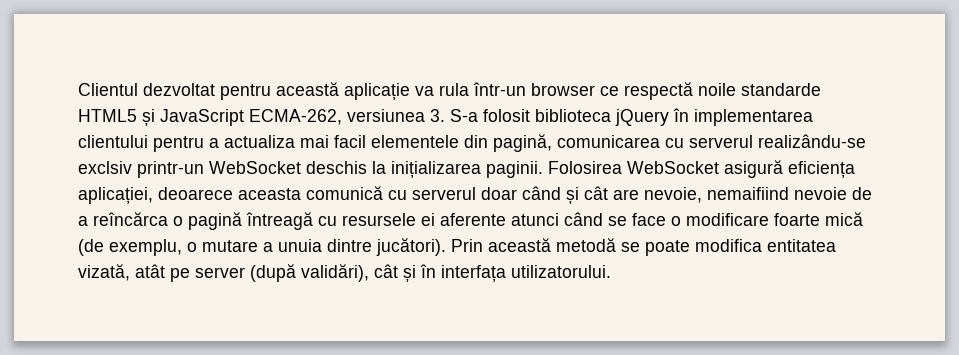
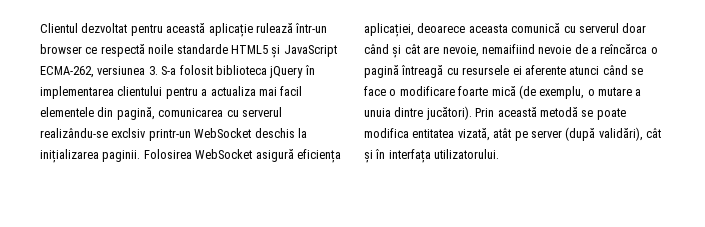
[415,83,469,96] va rula -> [255,23,293,33] rulează

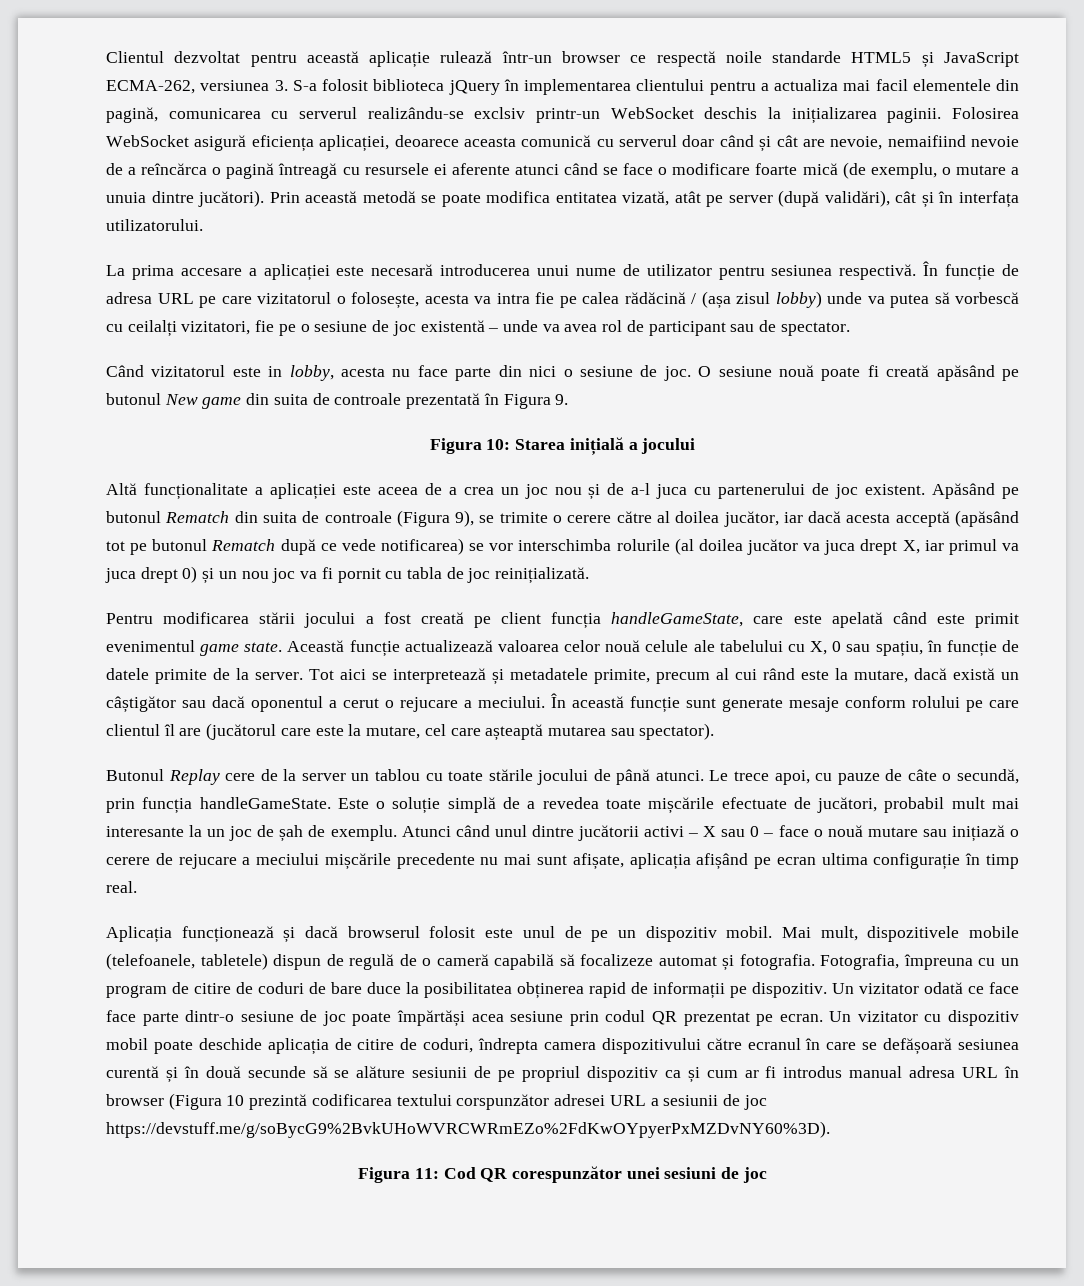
(500, 154) none -> [106,261,1019,281] [106,291,1019,309] [106,320,850,337] [106,365,1019,381] [106,393,569,409] [429,437,696,455] [106,483,1020,500] [106,510,1019,527] [106,538,1019,555] [105,566,590,584] [106,612,1019,629] [106,640,1019,657] [106,668,1019,685] [106,693,1019,713] [106,723,715,741] [106,769,1020,785] [106,797,1019,814] [106,825,1020,842] [106,853,1020,870] [106,881,137,893] [106,926,1019,943] [106,953,1019,971] [106,982,1019,999] [106,1010,1019,1027] [106,1038,1019,1055] [106,1066,1019,1083] [106,1093,767,1110] [106,1121,830,1138] [358,1166,767,1183] // La prima accesare a aplicației este necesară introducerea unui nume de utilizator pentru sesiunea respectivă. În funcție de adresa URL pe care vizitatorul o folosește, acesta va intra fie pe calea rădăcină / (așa zisul lobby) unde va putea să vorbescă cu ceilalți vizitatori, fie pe o sesiune de joc existentă – unde va avea rol de participant sau de spectator. // Când vizitatorul este in lobby, acesta nu face parte din nici o sesiune de joc. O sesiune nouă poate fi creată apăsând pe butonul New game din suita de controale prezentată în Figura 9. // Figura 10: Starea inițială a jocului // Altă funcționalitate a aplicației este aceea de a crea un joc nou și de a-l juca cu partenerului de joc existent. Apăsând pe butonul Rematch din suita de controale (Figura 9), se trimite o cerere către al doilea jucător, iar dacă acesta acceptă (apăsând tot pe butonul Rematch după ce vede notificarea) se vor interschimba rolurile (al doilea jucător va juca drept X, iar primul va juca drept 0) și un nou joc va fi pornit cu tabla de joc reinițializată. // Pentru modificarea stării jocului a fost creată pe client funcția handleGameState, care este apelată când este primit evenimentul game state. Această funcție actualizează valoarea celor nouă celule ale tabelului cu X, 0 sau spațiu, în funcție de datele primite de la server. Tot aici se interpretează și metadatele primite, precum al cui rând este la mutare, dacă există un câștigător sau dacă oponentul a cerut o rejucare a meciului. În această funcție sunt generate mesaje conform rolului pe care clientul îl are (jucătorul care este la mutare, cel care așteaptă mutarea sau spectator). // Butonul Replay cere de la server un tablou cu toate stările jocului de până atunci. Le trece apoi, cu pauze de câte o secundă, prin funcția handleGameState. Este o soluție simplă de a revedea toate mișcările efectuate de jucători, probabil mult mai interesante la un joc de șah de exemplu. Atunci când unul dintre jucătorii activi – X sau 0 – face o nouă mutare sau inițiază o cerere de rejucare a meciului mișcările precedente nu mai sunt afișate, aplicația afișând pe ecran ultima configurație în timp real. // Aplicația funcționează și dacă browserul folosit este unul de pe un dispozitiv mobil. Mai mult, dispozitivele mobile (telefoanele, tabletele) dispun de regulă de o cameră capabilă să focalizeze automat și fotografia. Fotografia, împreuna cu un program de citire de coduri de bare duce la posibilitatea obținerea rapid de informații pe dispozitiv. Un vizitator odată ce face face parte dintr-o sesiune de joc poate împărtăși acea sesiune prin codul QR prezentat pe ecran. Un vizitator cu dispozitiv mobil poate deschide aplicația de citire de coduri, îndrepta camera dispozitivului către ecranul în care se defășoară sesiunea curentă și în două secunde să se alăture sesiunii de pe propriul dispozitiv ca și cum ar fi introdus manual adresa URL în browser (Figura 10 prezintă codificarea textului corspunzător adresei URL a sesiunii de joc https://devstuff.me/g/soBycG9%2BvkUHoWVRCWRmEZo%2FdKwOYpyerPxMZDvNY60%3D). // Figura 11: Cod QR corespunzător unei sesiuni de joc

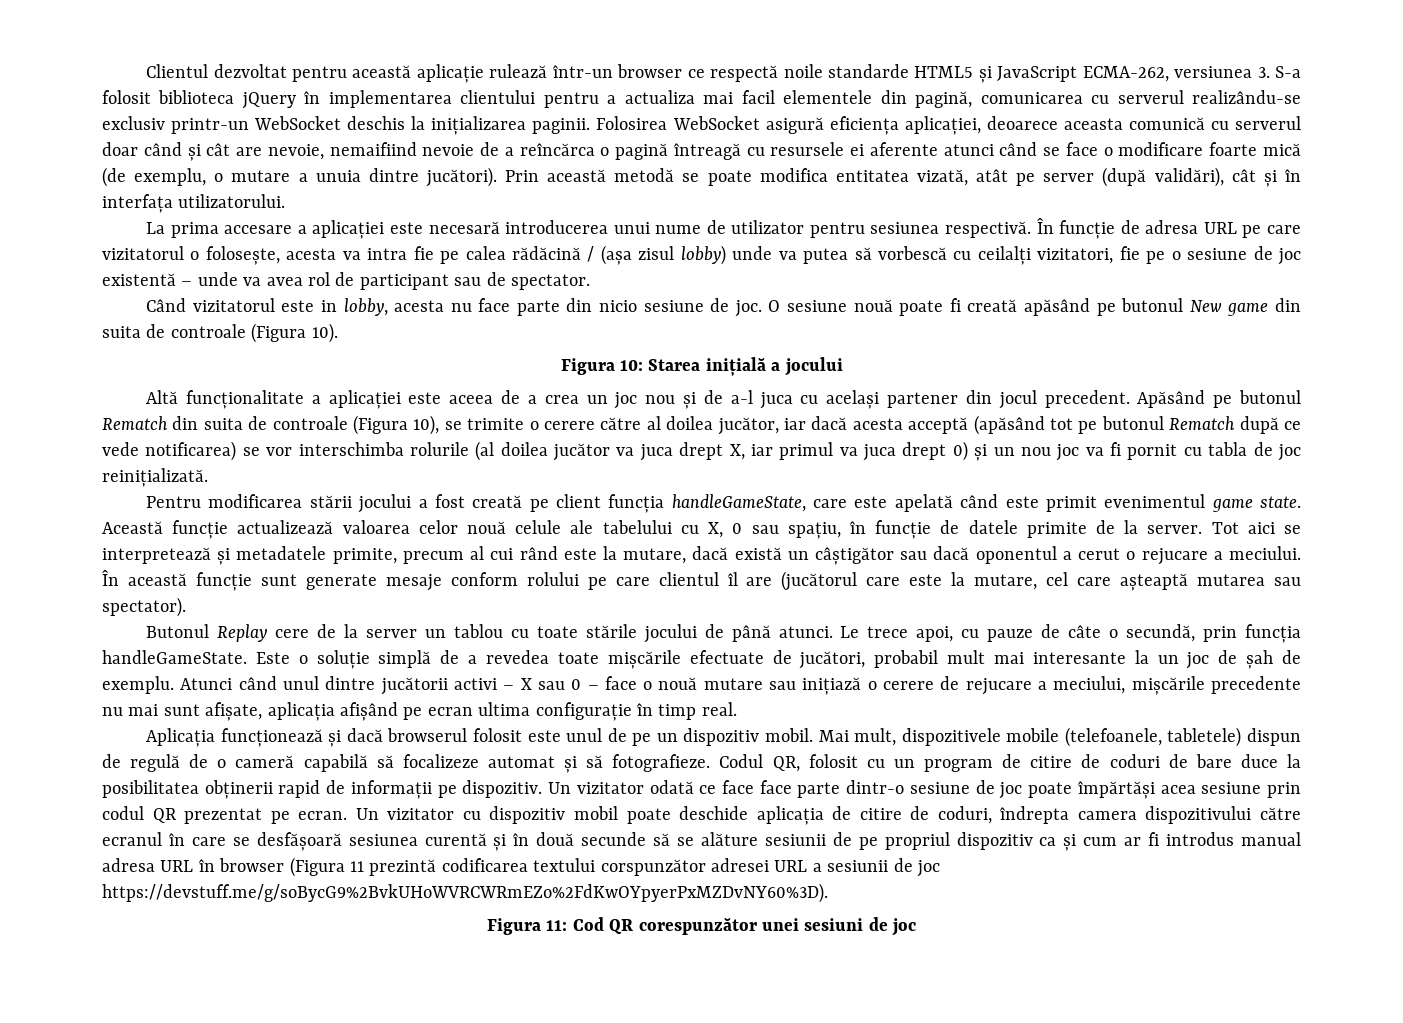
[474,107,526,119] exclsiv -> [102,116,165,130] exclusiv
[529,366,573,377] nici o -> [599,300,638,312] nicio
[406,393,569,409] prezentată în Figura 9. -> [251,323,338,343] (Figura 10).
[718,483,926,499] partenerului de joc existent. -> [826,390,1130,409] același partener din jocul precedent.
[455,510,475,527] 9), -> [413,415,440,435] 10),
[256,853,320,865] meciului -> [1053,676,1126,694] meciului,
[739,954,973,970] fotografia. Fotografia, împreuna -> [586,754,858,772] să fotografieze. Codul QR, folosit
[517,982,584,999] obținerea -> [204,780,273,799] obținerii
[883,1038,953,1055] defășoară -> [256,832,342,851] desfășoară
[226,1095,245,1106] 10 -> [350,861,364,872] 11

